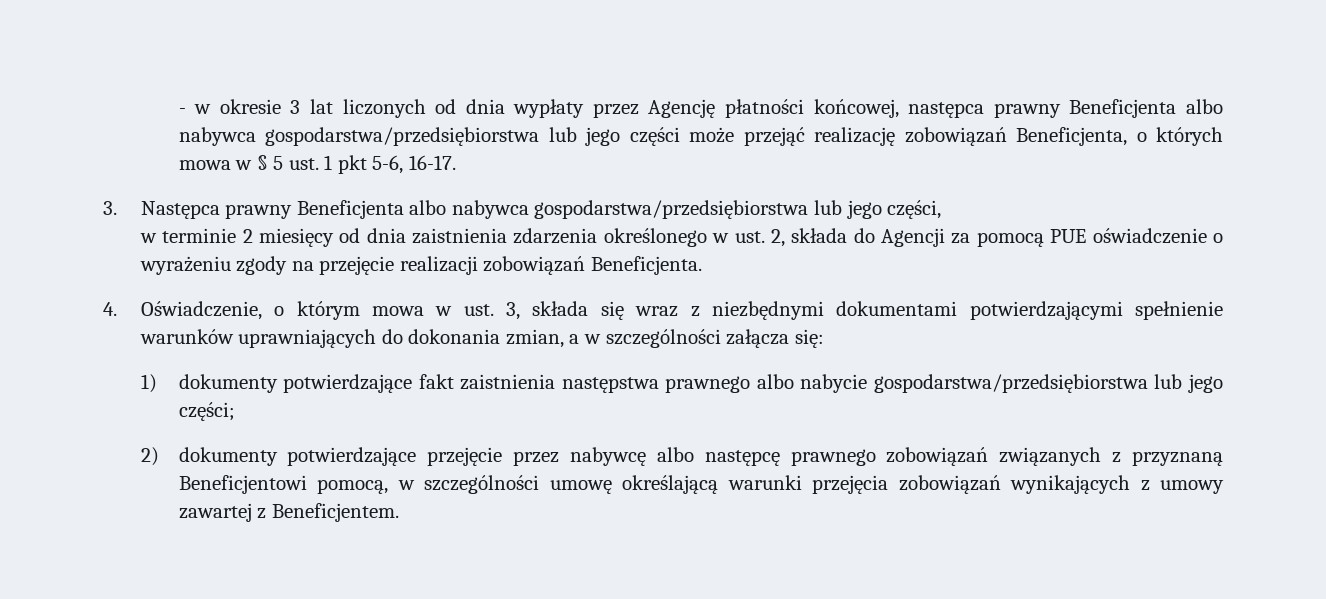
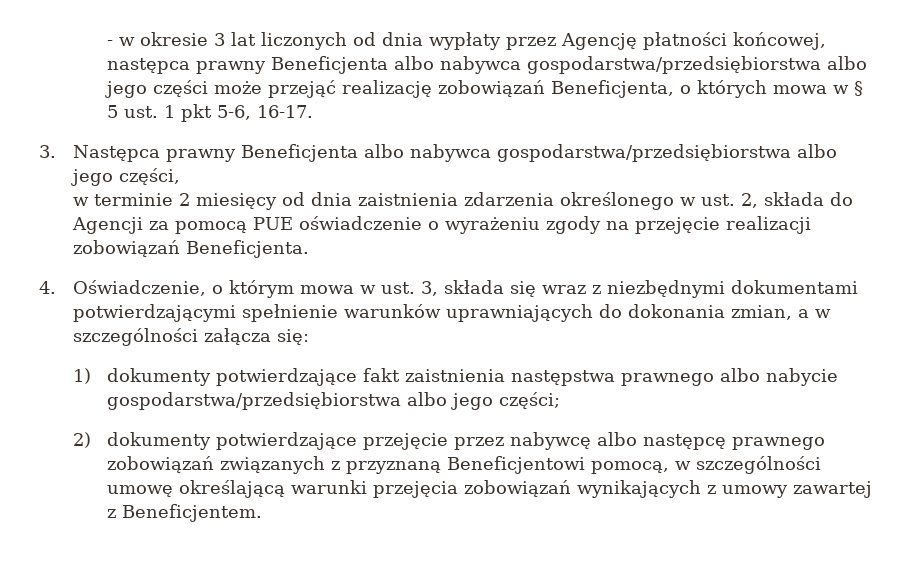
[548,127,577,142] lub -> [827,56,868,70] albo
[814,200,843,215] lub -> [797,144,838,158] albo
[1154,374,1183,389] lub -> [407,392,448,406] albo

